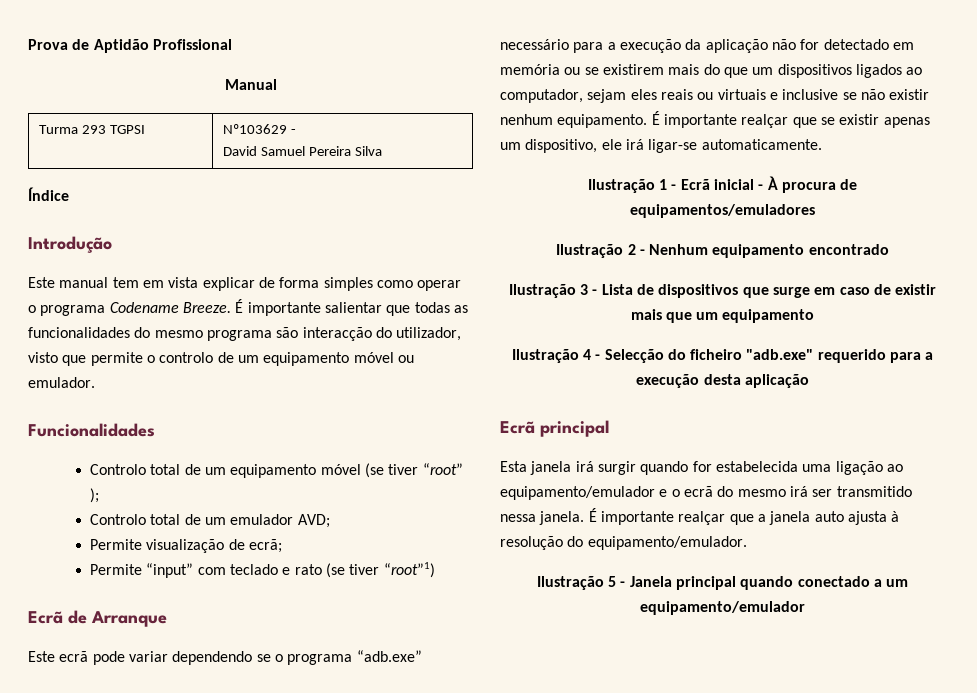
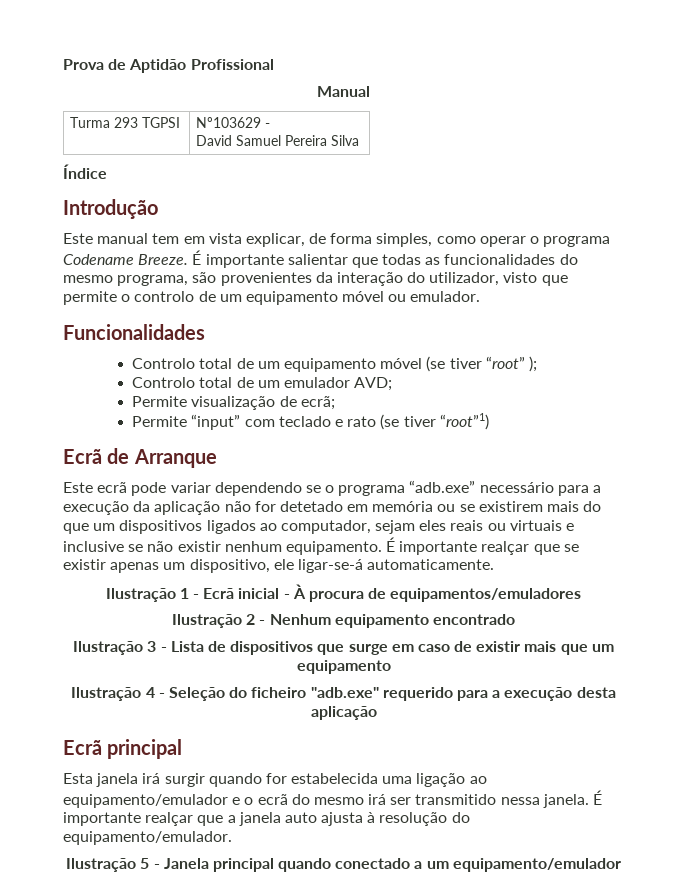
[202,277,255,291] explicar -> [245,233,305,247] explicar,
[323,277,373,291] simples -> [376,233,433,247] simples,
[206,327,372,341] programa são interacção -> [117,272,403,286] programa, são provenientes da interação
[823,39,889,50] detectado -> [279,501,343,512] detetado
[625,139,698,153] irá ligar-se -> [297,559,363,573] ligar-se-á
[604,349,664,363] Selecção -> [169,687,226,701] Seleção

